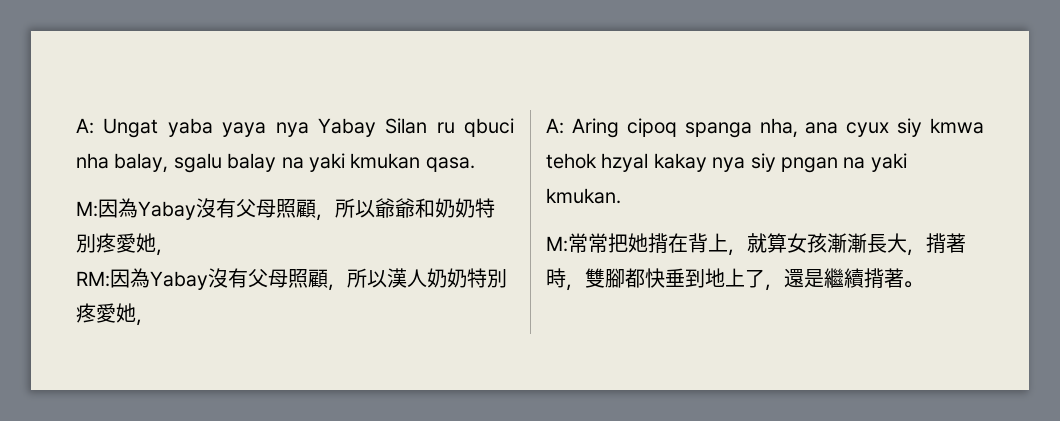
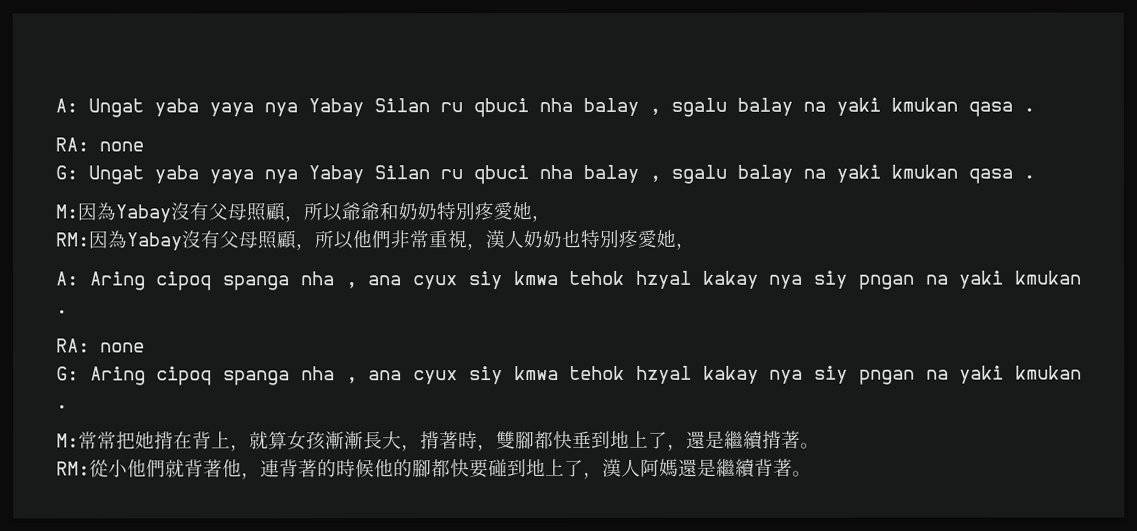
[114,153,475,173] balay, sgalu balay na yaki kmukan qasa. -> [583,97,1035,117] [55,137,144,152] [55,164,1035,185] balay , sgalu balay na yaki kmukan qasa . // RA: none // G: Ungat yaba yaya nya Yabay Silan ru qbuci nha balay , sgalu balay na yaki kmukan qasa .
(387, 279) none -> [352,230,486,251] 他們非常重視，
(467, 278) none -> [561,229,581,249] 也
[759,118,798,138] nha, -> [300,271,358,289] nha ,
[546,188,621,204] kmukan. -> [1014,270,1082,285] [56,309,68,314] [56,338,145,353] [56,365,1082,386] [56,404,68,409] kmukan . // RA: none // G: Aring cipoq spanga nha , ana cyux siy kmwa tehok hzyal kakay nya siy pngan na yaki kmukan .
(923, 284) none -> [56,458,812,480] // RM:從小他們就背著他，連背著的時候他的腳都快要碰到地上了，漢人阿媽還是繼續背著。

